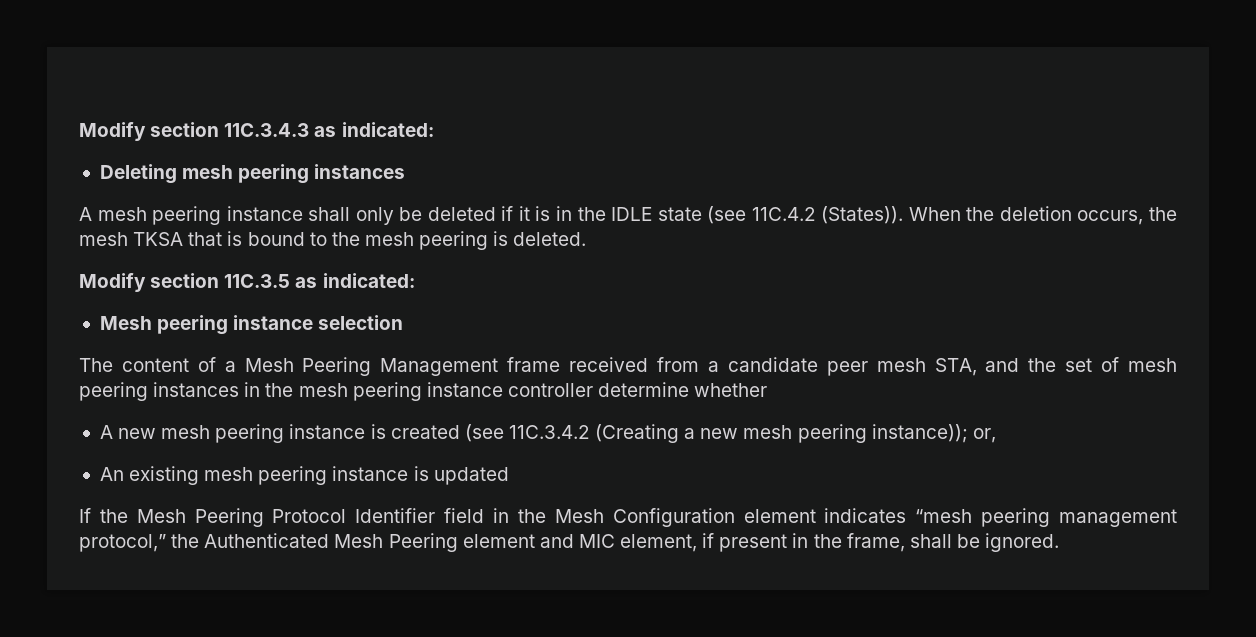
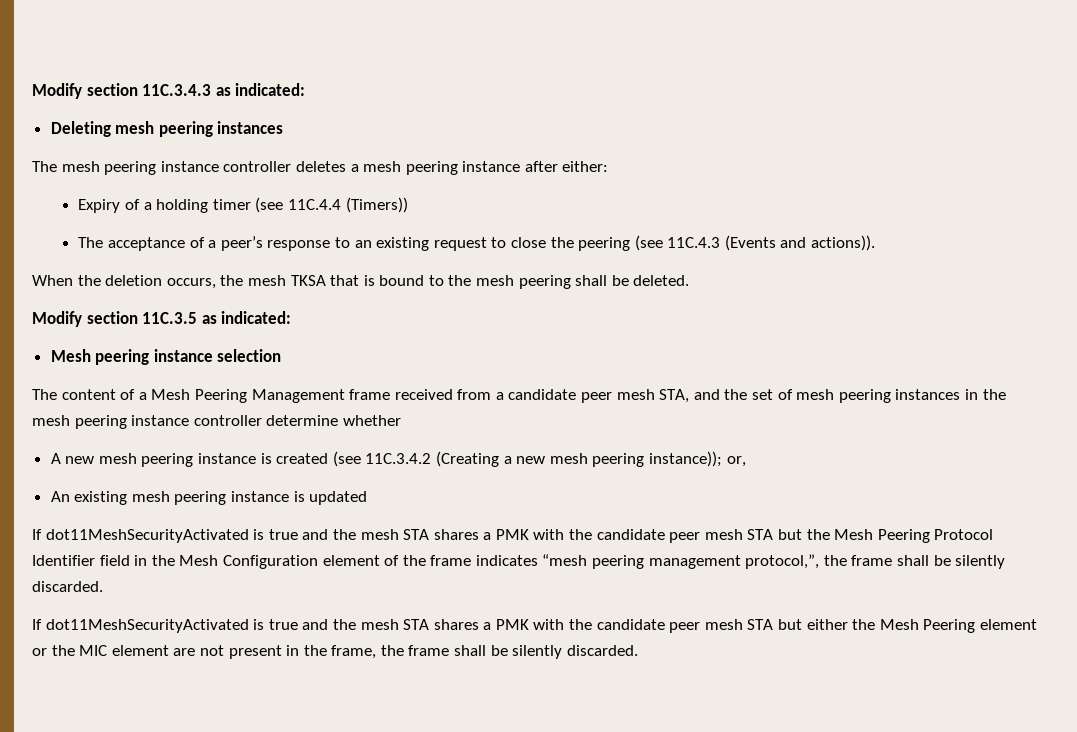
[79,206,904,225] A mesh peering instance shall only be deleted if it is in the IDLE state (see 11C.4.2 (States)). -> [32,161,609,175] [78,197,408,213] [78,235,876,251] The mesh peering instance controller deletes a mesh peering instance after either: // Expiry of a holding timer (see 11C.4.4 (Timers)) // The acceptance of a peer’s response to an existing request to close the peering (see 11C.4.3 (Events and actions)). //
[493,231,509,246] is -> [575,275,629,286] shall be
(91, 515) none -> [45,529,803,543] dot11MeshSecurityActivated is true and the mesh STA shares a PMK with the candidate peer mesh STA but
(816, 516) none -> [384,555,472,566] of the frame
[79,533,1060,552] protocol,” the Authenticated Mesh Peering element and MIC element, if present in the frame, shall be ignored. -> [745,554,1006,569] [32,581,103,592] [32,619,1037,633] [32,645,638,659] protocol,”, the frame shall be silently discarded. // If dot11MeshSecurityActivated is true and the mesh STA shares a PMK with the candidate peer mesh STA but either the Mesh Peering element or the MIC element are not present in the frame, the frame shall be silently discarded.

